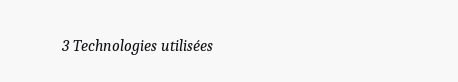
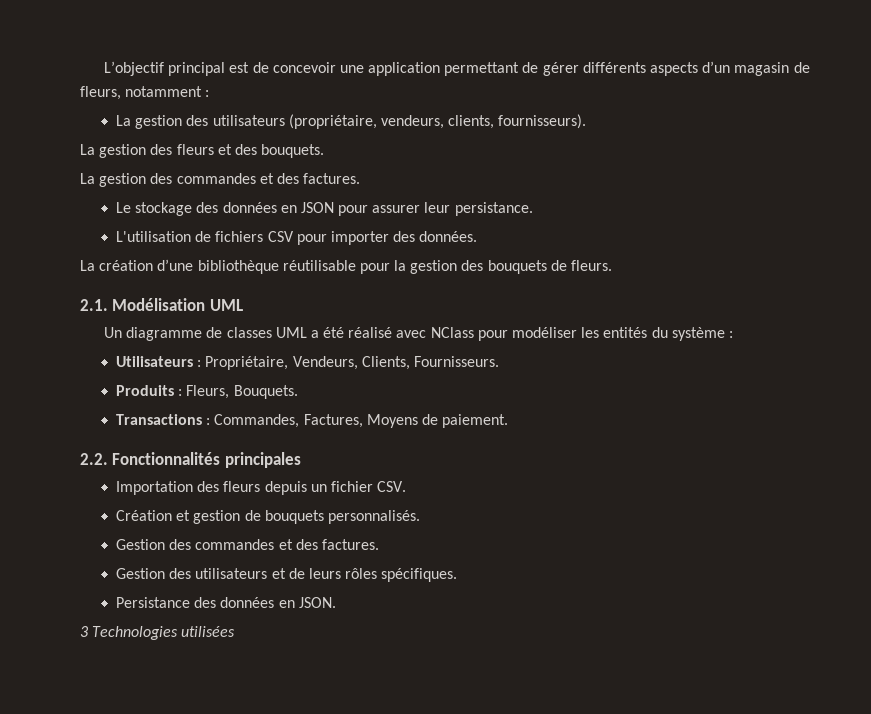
(61, 45) none -> [104,61,810,76] [80,86,210,100] [115,114,587,129] [80,144,325,158] [80,173,361,187] [115,202,533,216] [115,231,478,245] [80,259,613,274] [80,298,243,311] [104,327,733,341] [115,356,499,370] [115,385,298,399] [115,414,509,428] [80,452,301,468] [115,481,407,495] [115,510,420,524] [115,539,379,550] [115,568,458,582] [115,597,336,608] L’objectif principal est de concevoir une application permettant de gérer différents aspects d’un magasin de fleurs, notamment : // La gestion des utilisateurs (propriétaire, vendeurs, clients, fournisseurs). // La gestion des fleurs et des bouquets. // La gestion des commandes et des factures. // Le stockage des données en JSON pour assurer leur persistance. // L'utilisation de fichiers CSV pour importer des données. // La création d’une bibliothèque réutilisable pour la gestion des bouquets de fleurs. // 2.1. Modélisation UML // Un diagramme de classes UML a été réalisé avec NClass pour modéliser les entités du système : // Utilisateurs : Propriétaire, Vendeurs, Clients, Fournisseurs. // Produits : Fleurs, Bouquets. // Transactions : Commandes, Factures, Moyens de paiement. // 2.2. Fonctionnalités principales // Importation des fleurs depuis un fichier CSV. // Création et gestion de bouquets personnalisés. // Gestion des commandes et des factures. // Gestion des utilisateurs et de leurs rôles spécifiques. // Persistance des données en JSON. //

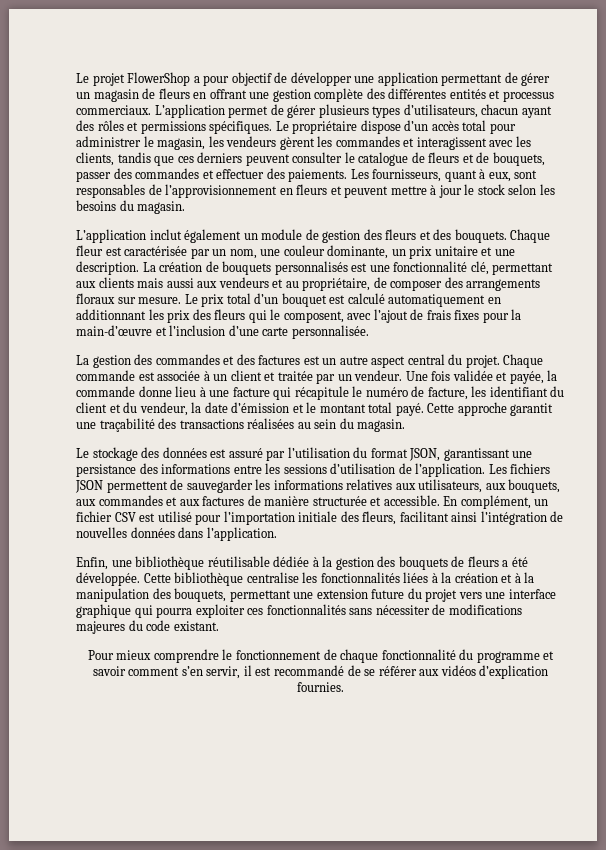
[104,61,336,76] L’objectif principal est de concevoir -> [76,72,352,86] Le projet FlowerShop a pour objectif de développer
[582,61,810,76] [80,86,210,100] [115,114,587,129] [80,144,95,155] différents aspects d’un magasin de fleurs, notamment : // La gestion des utilisateurs (propriétaire, vendeurs, clients, fournisseurs). // La -> [76,88,554,102] [76,104,552,118] [76,120,516,134] [76,136,531,150] [76,152,545,166] [76,168,538,182] [76,184,555,198] [76,200,186,214] [76,229,319,243] un magasin de fleurs en offrant une gestion complète des différentes entités et processus commerciaux. L’application permet de gérer plusieurs types d’utilisateurs, chacun ayant des rôles et permissions spécifiques. Le propriétaire dispose d’un accès total pour administrer le magasin, les vendeurs gèrent les commandes et interagissent avec les clients, tandis que ces derniers peuvent consulter le catalogue de fleurs et de bouquets, passer des commandes et effectuer des paiements. Les fournisseurs, quant à eux, sont responsables de l’approvisionnement en fleurs et peuvent mettre à jour le stock selon les besoins du magasin. // L’application inclut également un module de
(325, 151) none -> [510,229,551,243] [76,245,515,259] [76,261,554,275] [76,277,541,291] [76,293,501,307] [76,309,522,323] [76,325,369,339] Chaque fleur est caractérisée par un nom, une couleur dominante, un prix unitaire et une description. La création de bouquets personnalisés est une fonctionnalité clé, permettant aux clients mais aussi aux vendeurs et au propriétaire, de composer des arrangements floraux sur mesure. Le prix total d’un bouquet est calculé automatiquement en additionnant les prix des fleurs qui le composent, avec l’ajout de frais fixes pour la main-d’œuvre et l’inclusion d’une carte personnalisée.
[303,173,361,184] [115,202,533,216] [115,231,478,245] [80,259,390,274] factures. // Le stockage des données en JSON pour assurer leur persistance. // L'utilisation de fichiers CSV pour importer des données. // La création d’une bibliothèque réutilisable pour -> [258,354,544,368] [76,370,558,384] [76,386,565,400] [76,402,554,416] [76,418,406,432] [76,447,533,461] [76,463,551,477] [75,479,561,493] [76,495,549,509] [76,511,564,525] [76,527,277,541] [76,556,319,570] factures est un autre aspect central du projet. Chaque commande est associée à un client et traitée par un vendeur. Une fois validée et payée, la commande donne lieu à une facture qui récapitule le numéro de facture, les identifiant du client et du vendeur, la date d’émission et le montant total payé. Cette approche garantit une traçabilité des transactions réalisées au sein du magasin. // Le stockage des données est assuré par l’utilisation du format JSON, garantissant une persistance des informations entre les sessions d’utilisation de l’application. Les fichiers JSON permettent de sauvegarder les informations relatives aux utilisateurs, aux bouquets, aux commandes et aux factures de manière structurée et accessible. En complément, un fichier CSV est utilisé pour l’importation initiale des fleurs, facilitant ainsi l’intégration de nouvelles données dans l’application. // Enfin, une bibliothèque réutilisable dédiée à
[571,260,613,271] [80,298,243,311] [104,327,733,341] [115,356,499,370] [115,385,298,399] [115,414,509,428] [80,452,301,468] [115,481,407,495] [115,510,420,524] [115,539,379,550] [115,568,458,582] [115,597,336,608] [80,626,236,640] fleurs. // 2.1. Modélisation UML // Un diagramme de classes UML a été réalisé avec NClass pour modéliser les entités du système : // Utilisateurs : Propriétaire, Vendeurs, Clients, Fournisseurs. // Produits : Fleurs, Bouquets. // Transactions : Commandes, Factures, Moyens de paiement. // 2.2. Fonctionnalités principales // Importation des fleurs depuis un fichier CSV. // Création et gestion de bouquets personnalisés. // Gestion des commandes et des factures. // Gestion des utilisateurs et de leurs rôles spécifiques. // Persistance des données en JSON. // 3 Technologies utilisées -> [467,556,528,567] [76,572,535,586] [76,588,556,602] [76,604,522,618] [76,620,219,634] [87,649,555,663] [92,665,549,679] [297,682,344,692] fleurs a été développée. Cette bibliothèque centralise les fonctionnalités liées à la création et à la manipulation des bouquets, permettant une extension future du projet vers une interface graphique qui pourra exploiter ces fonctionnalités sans nécessiter de modifications majeures du code existant. // Pour mieux comprendre le fonctionnement de chaque fonctionnalité du programme et savoir comment s’en servir, il est recommandé de se référer aux vidéos d’explication fournies.

